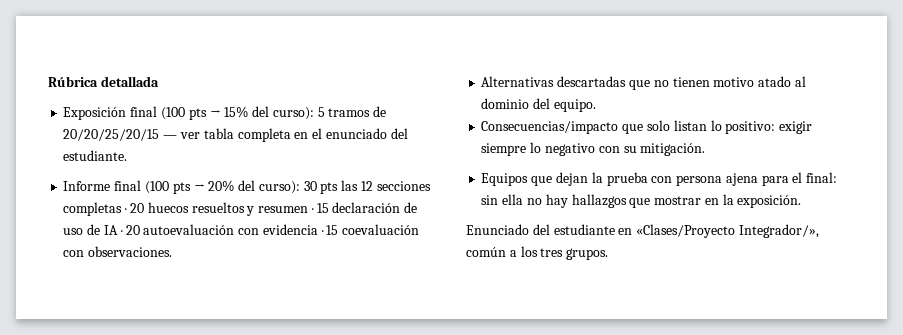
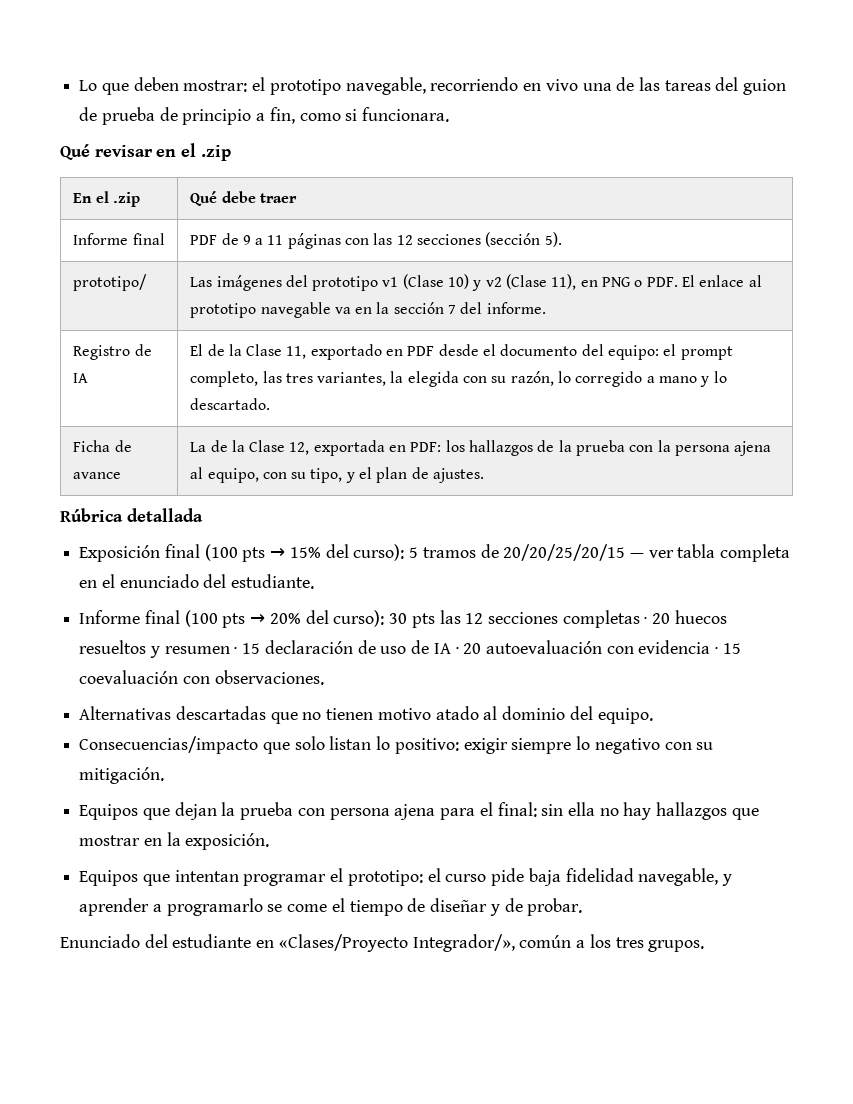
(48, 81) none -> [79,77,787,95] [79,107,450,125] [60,143,231,161] [73,191,140,207] [190,191,297,206] [73,233,165,245] [190,232,562,249] [73,274,148,291] [190,274,762,291] [190,302,546,318] [73,344,152,360] [73,373,89,383] [190,344,733,360] [190,371,727,387] [190,398,271,410] [73,440,132,452] [73,472,122,479] [190,440,772,456] [190,467,485,483] Lo que deben mostrar: el prototipo navegable, recorriendo en vivo una de las tareas del guion de prueba de principio a fin, como si funcionara. // Qué revisar en el .zip // En el .zip | Qué debe traer // Informe final | PDF de 9 a 11 páginas con las 12 secciones (sección 5). // prototipo/ | Las imágenes del prototipo v1 (Clase 10) y v2 (Clase 11), en PNG o PDF. El enlace al prototipo navegable va en la sección 7 del informe. // Registro de IA | El de la Clase 11, exportado en PDF desde el documento del equipo: el prompt completo, las tres variantes, la elegida con su razón, lo corregido a mano y lo descartado. // Ficha de avance | La de la Clase 12, exportada en PDF: los hallazgos de la prueba con la persona ajena al equipo, con su tipo, y el plan de ajustes. //
(802, 201) none -> [79,868,732,886] [79,898,583,916] // Equipos que intentan programar el prototipo: el curso pide baja fidelidad navegable, y aprender a programarlo se come el tiempo de diseñar y de probar.

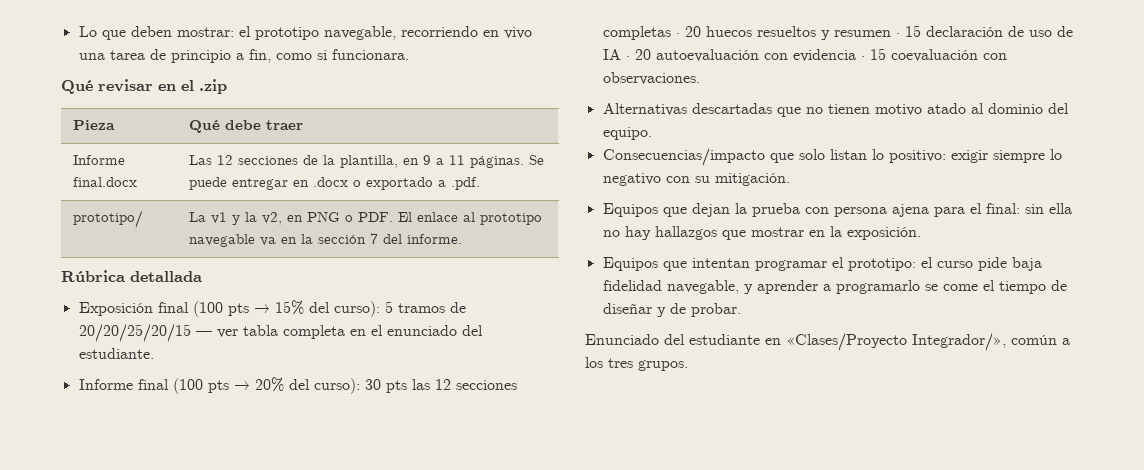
[616,77,787,95] [79,107,155,125] de las tareas del guion de prueba -> [109,50,145,60] tarea
[73,191,140,207] En el .zip -> [72,120,115,130] Pieza
[132,233,165,245] [190,232,562,249] [73,274,148,291] [190,274,577,291] final | PDF de 9 a 11 páginas con las 12 secciones (sección 5). // prototipo/ | Las imágenes del prototipo v1 (Clase 10) y v2 (Clase 11), -> [72,177,137,187] [188,155,544,168] [188,177,480,190] [72,210,143,228] [188,212,282,225] final.docx | Las 12 secciones de la plantilla, en 9 a 11 páginas. Se puede entregar en .docx o exportado a .pdf. // prototipo/ | La v1 y la v2,
[73,344,152,360] [73,373,89,383] [190,344,733,360] [190,371,727,387] [190,398,271,410] [73,440,132,452] [73,472,122,479] [190,440,772,456] [190,467,485,483] // Registro de IA | El de la Clase 11, exportado en PDF desde el documento del equipo: el prompt completo, las tres variantes, la elegida con su razón, lo corregido a mano y lo descartado. // Ficha de avance | La de la Clase 12, exportada en PDF: los hallazgos de la prueba con la persona ajena al equipo, con su tipo, y el plan de ajustes. -> (462, 239) none

